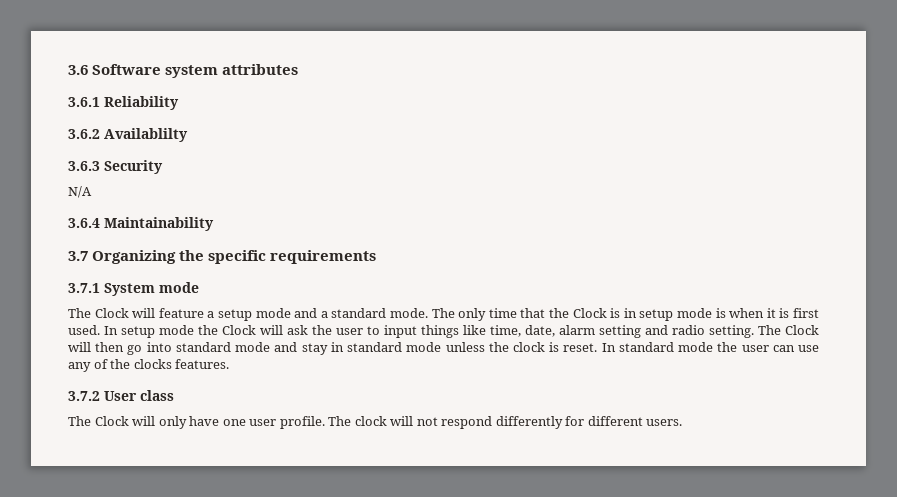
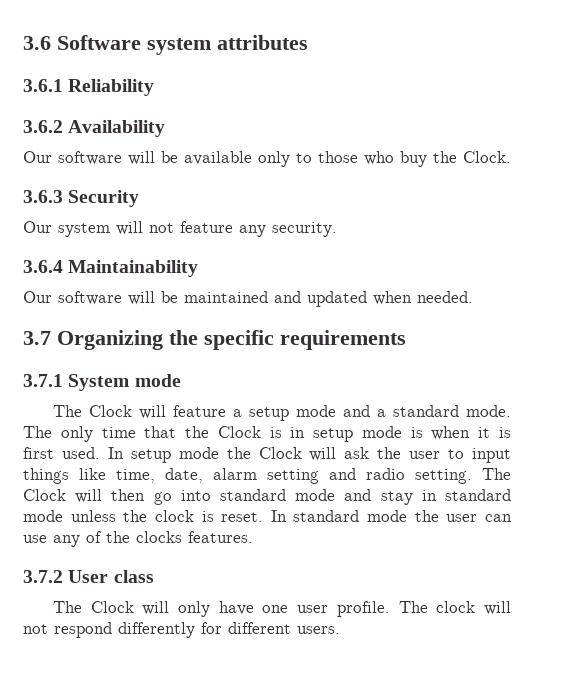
[104,128,188,142] [68,160,163,174] [68,186,92,198] [68,217,214,231] Availablilty // 3.6.3 Security // N/A // 3.6.4 Maintainability -> [68,120,166,137] [23,151,511,167] [23,190,140,207] [23,221,337,237] [23,260,199,277] [23,291,473,307] Availability // Our software will be available only to those who buy the Clock. // 3.6.3 Security // Our system will not feature any security. // 3.6.4 Maintainability // Our software will be maintained and updated when needed.

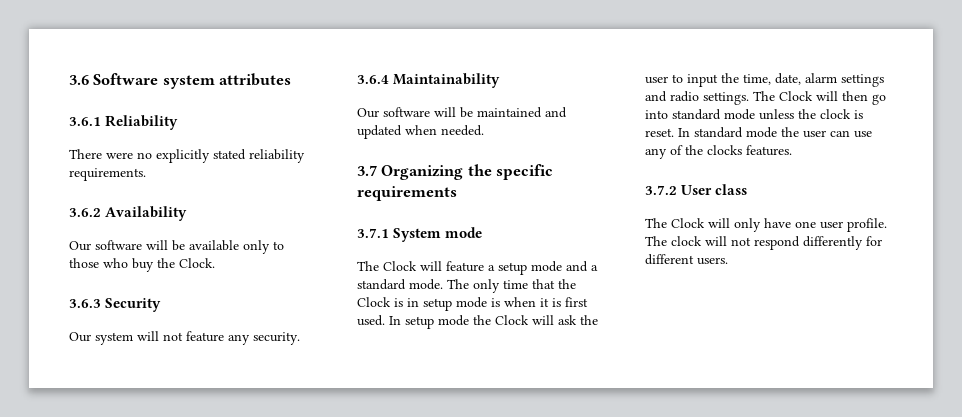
(155, 87) none -> [69,149,305,163] [69,168,146,181] // There were no explicitly stated reliability requirements.
[23,468,106,484] things like -> [721,73,739,83] the
[267,469,319,484] setting -> [841,74,884,87] settings
[415,469,472,484] setting. -> [703,92,749,105] settings.
[344,489,511,505] [23,510,63,522] and stay in standard mode -> (755, 114) none

